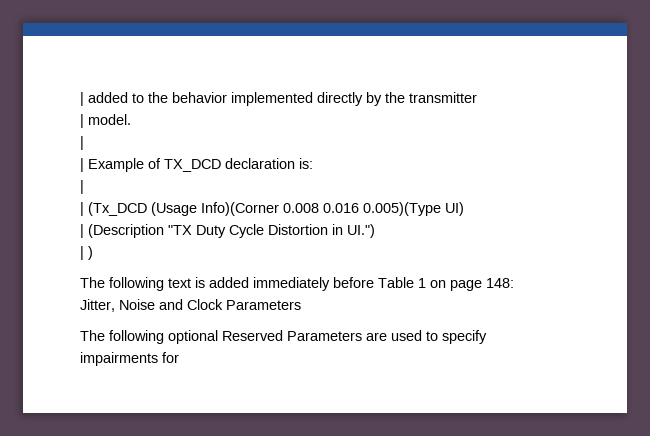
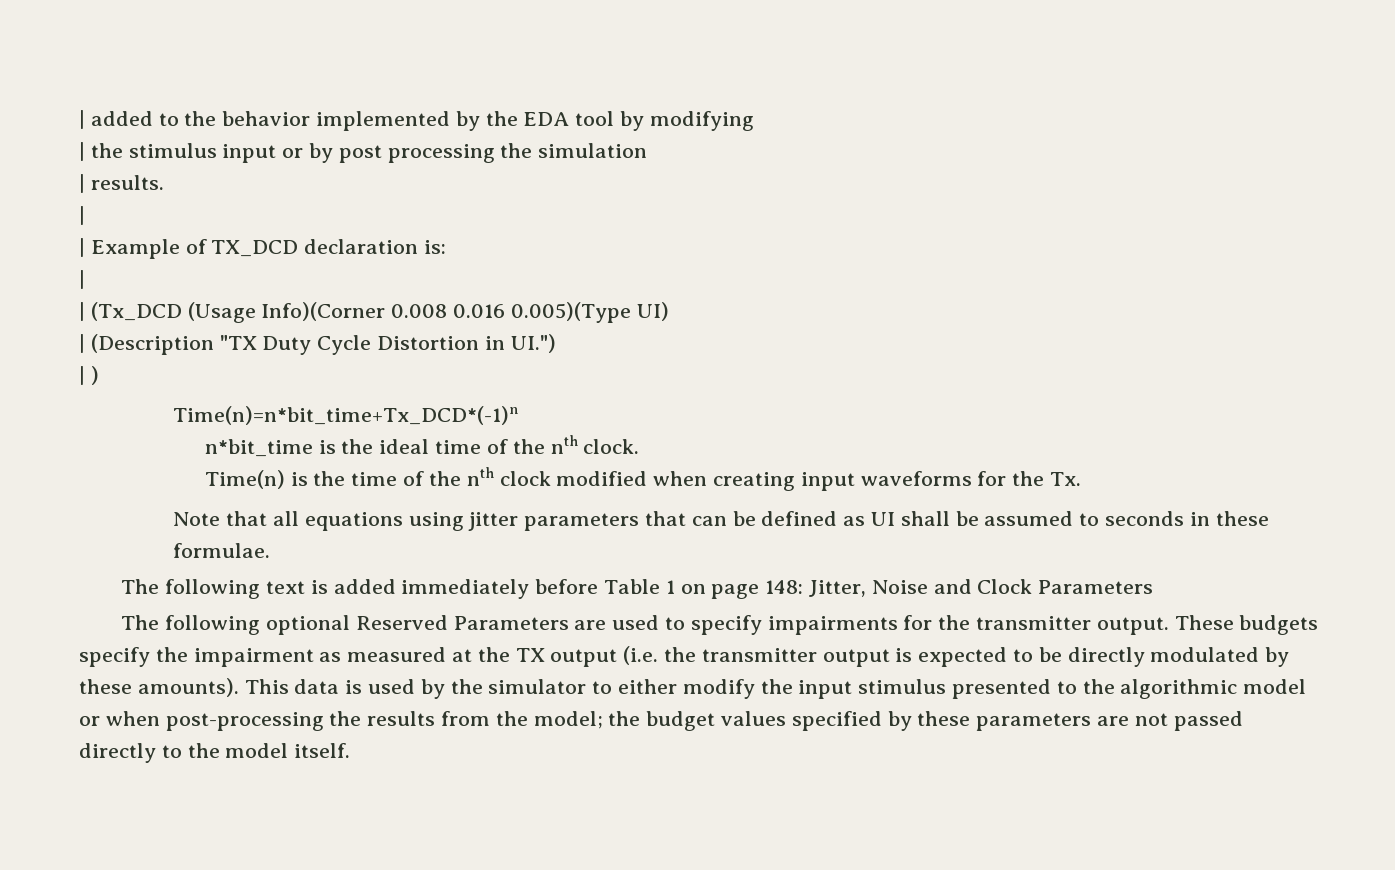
[317,92,477,106] [80,114,131,128] directly by the transmitter // | model. -> [455,111,754,131] [79,142,648,163] [79,174,164,193] by the EDA tool by modifying // | the stimulus input or by post processing the simulation // | results.
(93, 253) none -> [173,406,519,425] [204,435,640,457] [204,467,1081,491] [173,511,1269,531] [173,543,271,558] // Time(n)=n*bit_time+Tx_DCD*(-1)n // n*bit_time is the ideal time of the nth clock. // Time(n) is the time of the nth clock modified when creating input waveforms for the Tx. // Note that all equations using jitter parameters that can be defined as UI shall be assumed to seconds in these formulae.
(514, 283) // -> (804, 587) none
(179, 357) none -> [938,615,1319,635] [79,646,1290,667] [79,678,1307,699] [79,711,1243,731] [79,743,351,763] the transmitter output. These budgets specify the impairment as measured at the TX output (i.e. the transmitter output is expected to be directly modulated by these amounts). This data is used by the simulator to either modify the input stimulus presented to the algorithmic model or when post-processing the results from the model; the budget values specified by these parameters are not passed directly to the model itself.

